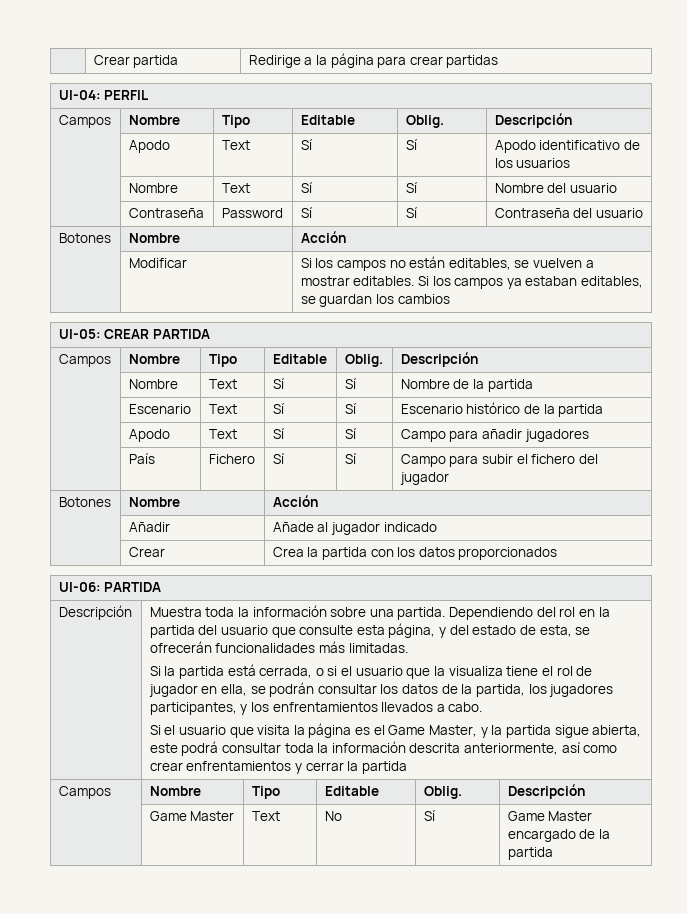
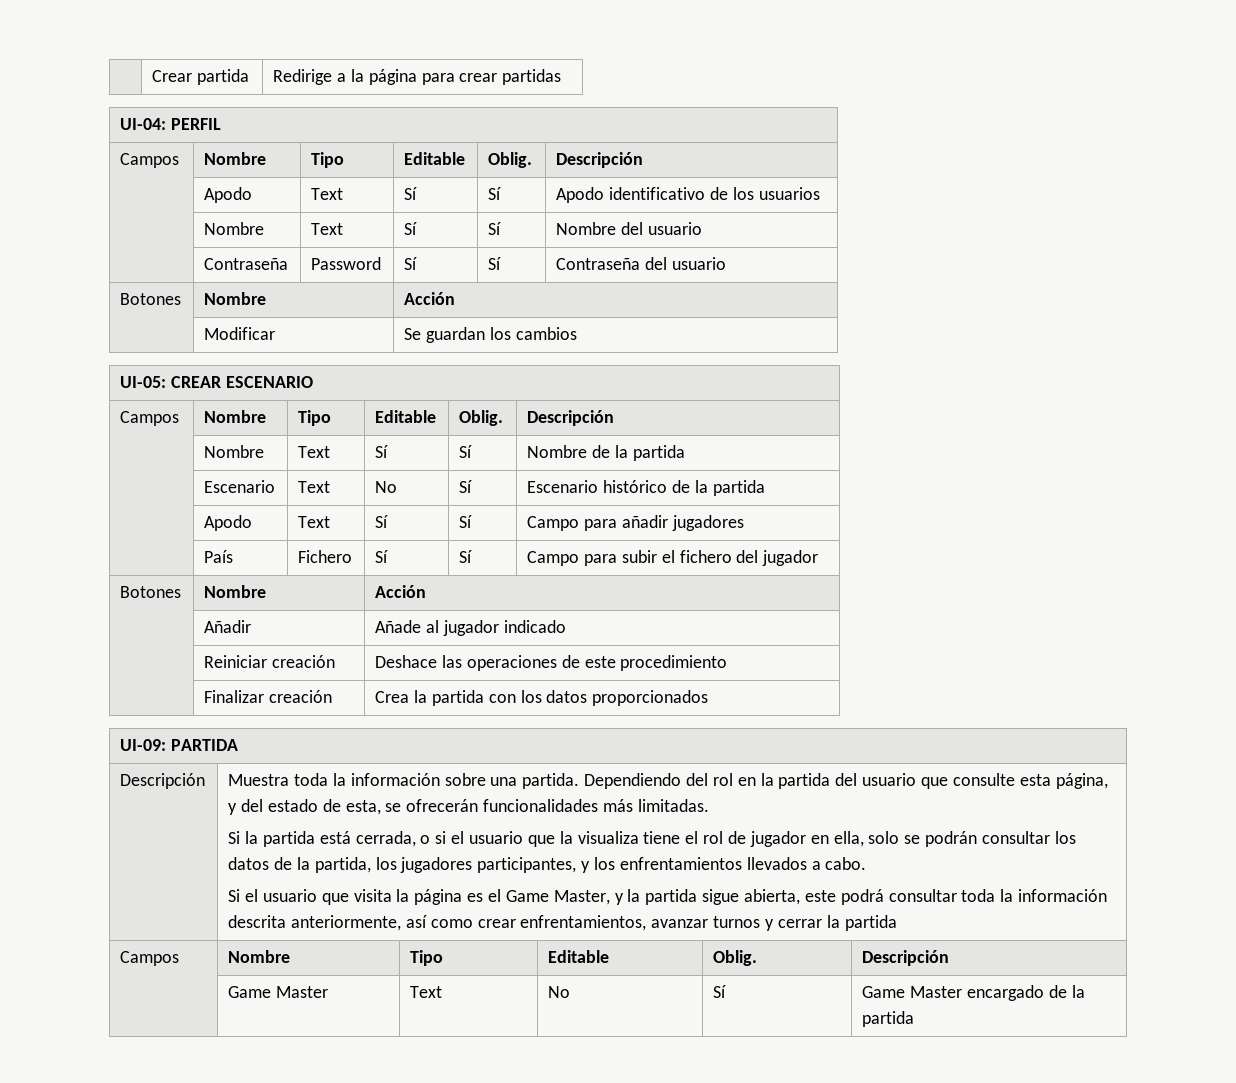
[300,256,594,271] [300,276,644,289] [300,296,316,304] Si los campos no están editables, se vuelven a mostrar editables. Si los campos ya estaban editables, se -> [404,328,422,340] Se
[152,329,210,339] PARTIDA -> [225,376,313,388] ESCENARIO
[272,403,284,414] Sí -> [375,481,398,493] No
[128,547,165,557] Crear -> [204,655,335,668] [375,655,728,671] [204,690,332,703] Reiniciar creación | Deshace las operaciones de este procedimiento // | Finalizar creación
[58,582,101,592] UI-06: -> [120,739,167,751] UI-09:
(247, 690) none -> [868,831,900,844] solo
[186,761,292,771] enfrentamientos -> [520,915,761,931] enfrentamientos, avanzar turnos

